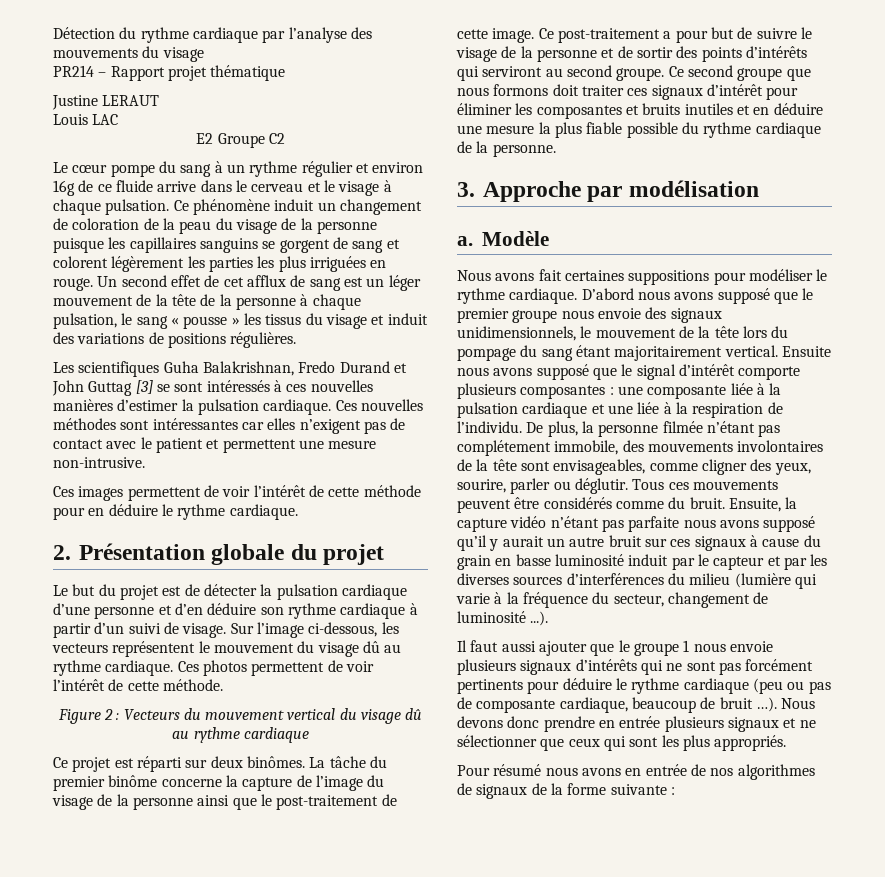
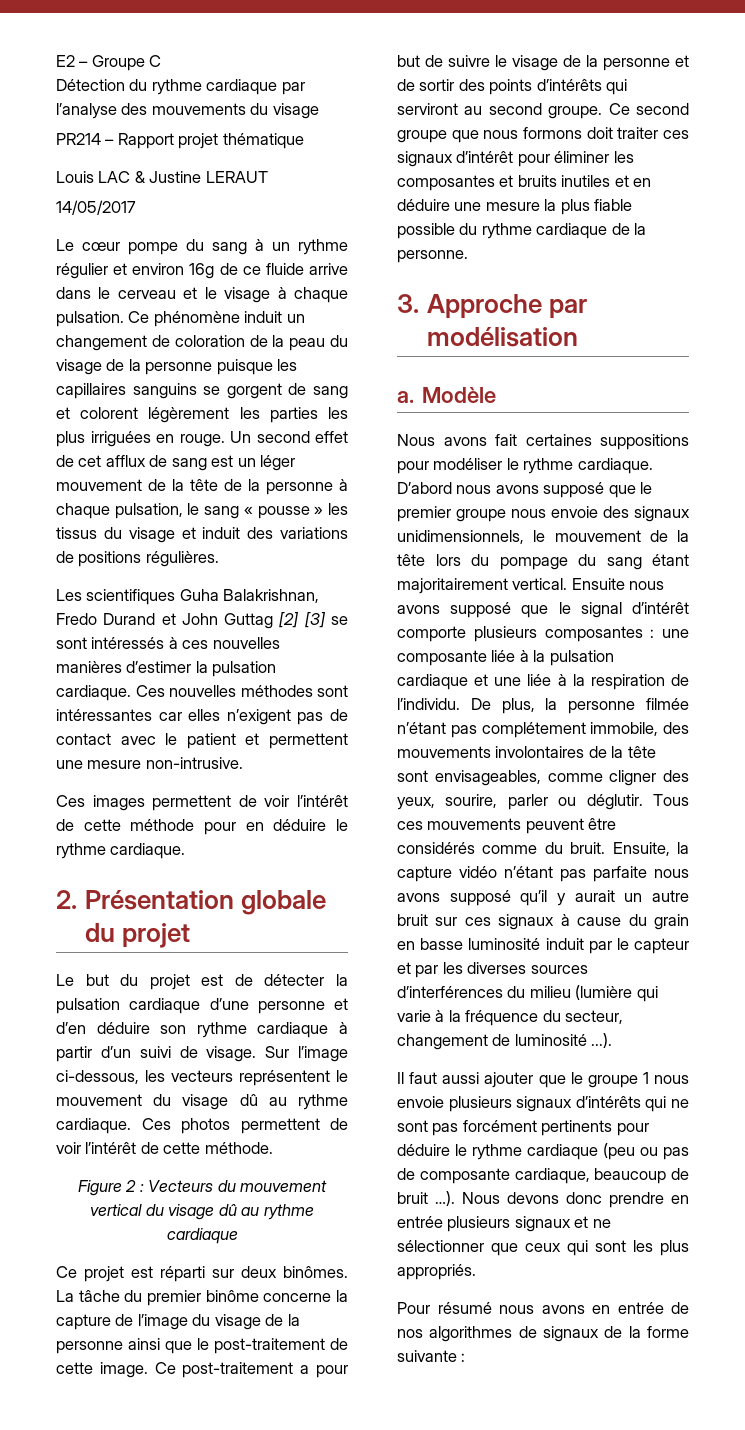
(53, 33) none -> [56,55,162,71] E2 – Groupe C //
(286, 73) none -> [56,171,146,183] Louis LAC &
[53,114,119,125] [196,133,285,148] Louis LAC // E2 Groupe C2 -> [56,200,136,215] 14/05/2017
(133, 388) none -> [279,612,300,628] [2]

